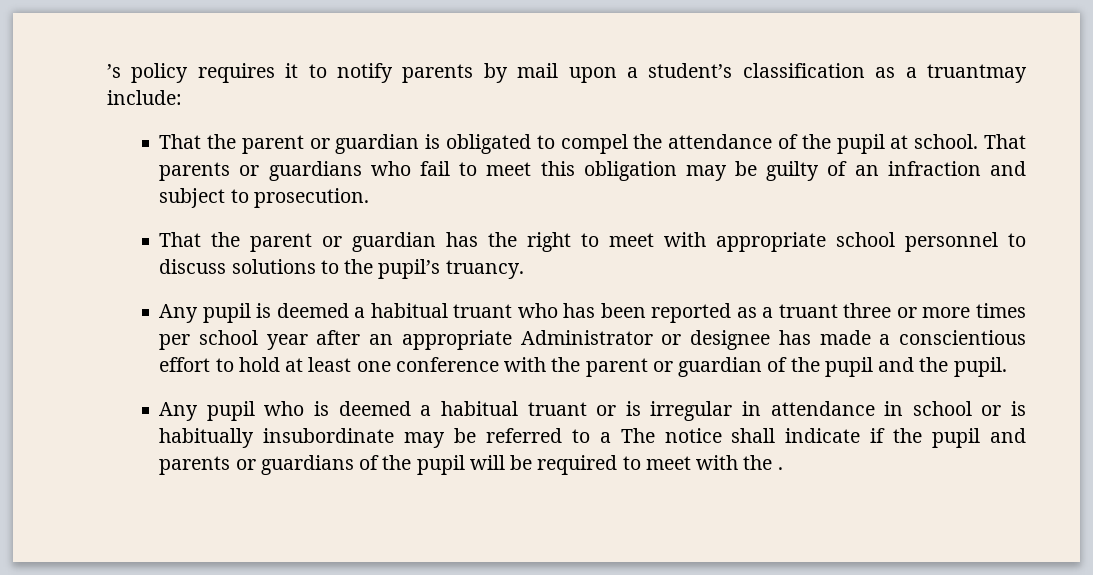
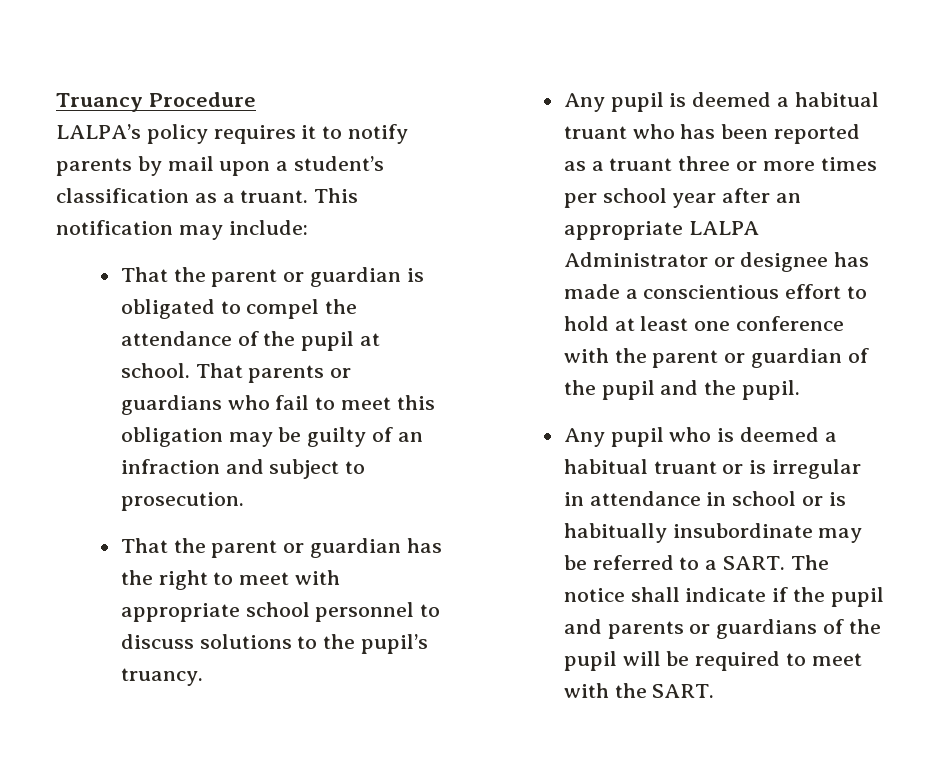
[107,64,121,78] ’s -> [56,92,256,112] [56,124,141,139] Truancy Procedure // LALPA’s
[926,64,1027,83] truantmay -> [240,188,359,203] [56,220,223,240] truant. This notification may
(512, 340) none -> [688,221,760,235] LALPA
(611, 437) none -> [722,556,785,570] SART.
[777,467,783,470] . -> [652,684,715,698] SART.

